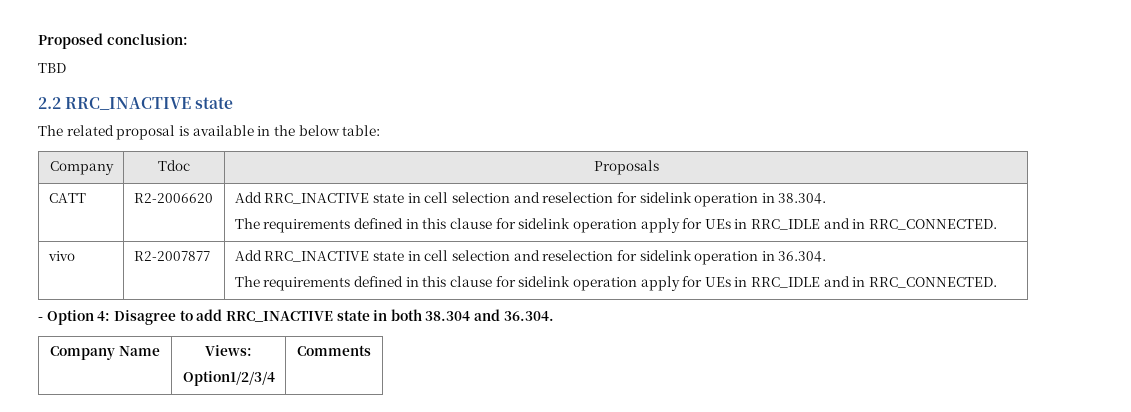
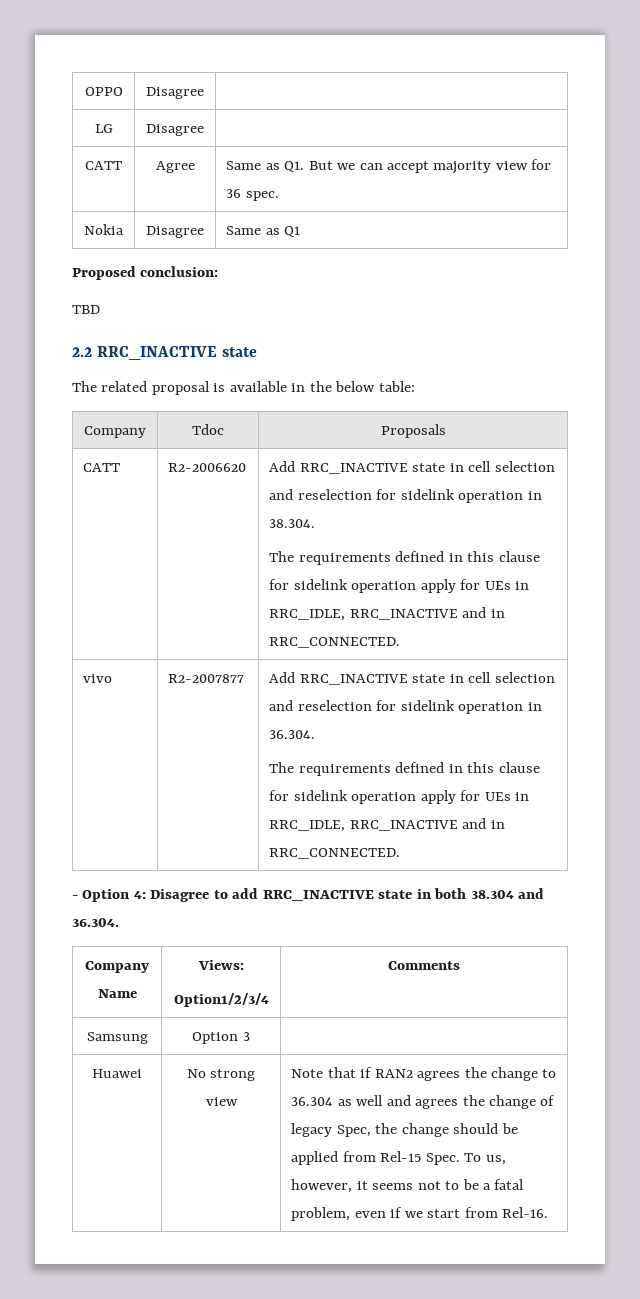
(38, 41) none -> [84,87,123,96] [146,87,204,99] [94,124,113,133] [146,124,204,136] [85,161,122,170] [155,161,195,173] [226,159,552,174] [226,189,279,201] [84,224,124,235] [146,226,204,238] [226,226,301,237] OPPO | Disagree | // LG | Disagree | // CATT | Agree | Same as Q1. But we can accept majority view for 36 spec. // Nokia | Disagree | Same as Q1 //
[751,219,821,230] RRC_IDLE -> [269,609,458,621] RRC_IDLE, RRC_INACTIVE
[751,277,821,288] RRC_IDLE -> [269,820,458,832] RRC_IDLE, RRC_INACTIVE
(371, 350) none -> [86,1032,148,1044] [192,1032,250,1044] [92,1069,142,1078] [186,1069,256,1081] [205,1097,238,1106] [291,1067,557,1081] [291,1095,556,1109] [291,1123,518,1137] [291,1151,506,1165] [291,1179,525,1193] [291,1207,548,1221] // Samsung | Option 3 | // Huawei | No strong view | Note that if RAN2 agrees the change to 36.304 as well and agrees the change of legacy Spec, the change should be applied from Rel-15 Spec. To us, however, it seems not to be a fatal problem, even if we start from Rel-16.

